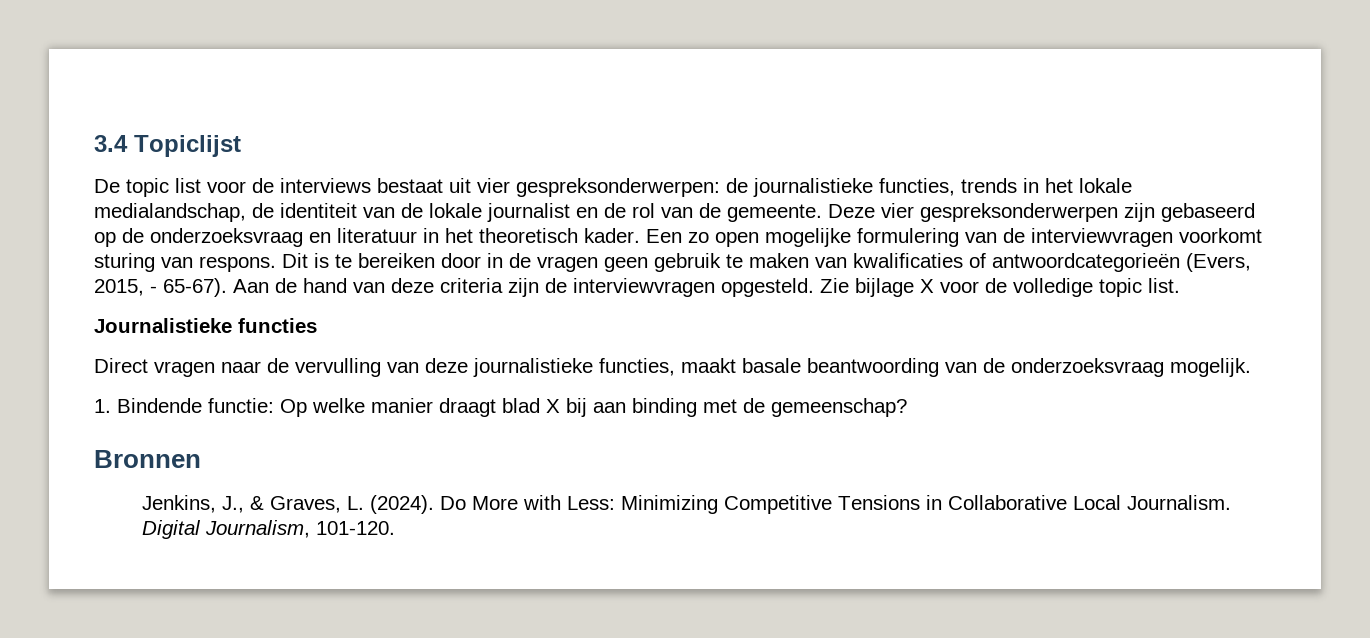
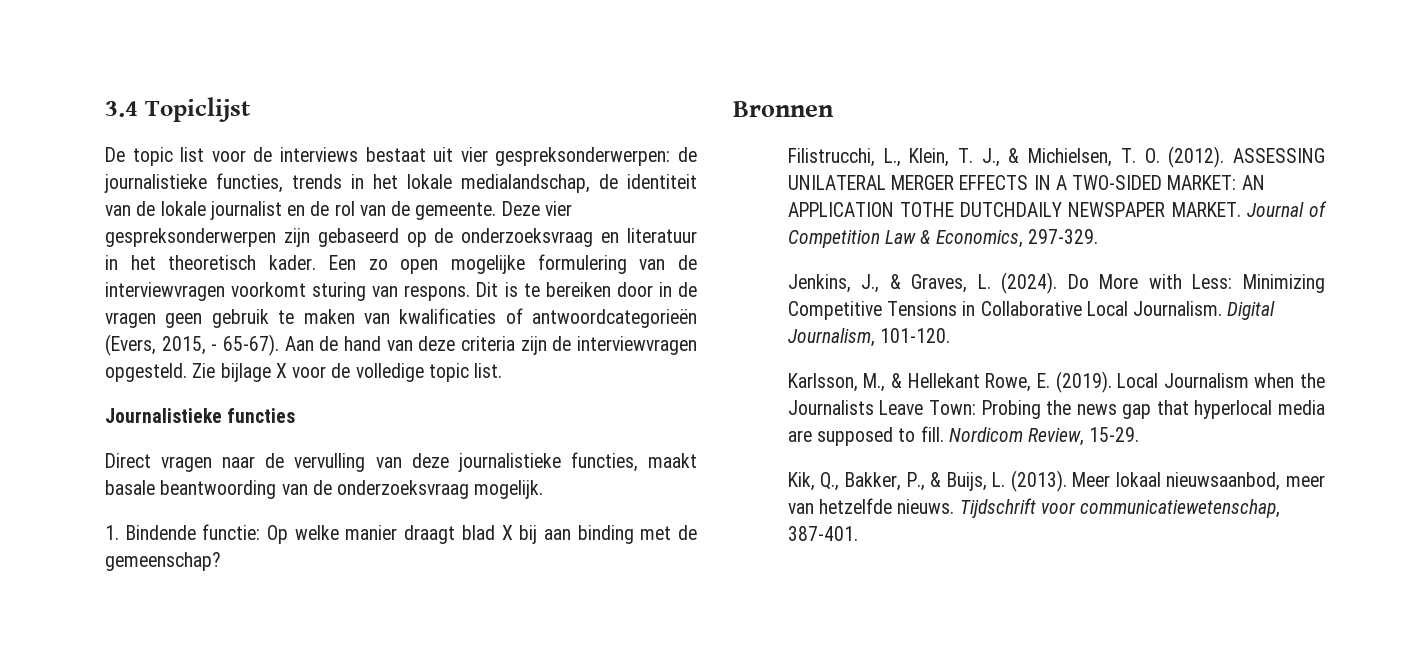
(201, 459) none -> [787,146,1325,168] [787,175,1265,190] [787,201,1327,217] [787,229,1098,248] // Filistrucchi, L., Klein, T. J., & Michielsen, T. O. (2012). ASSESSING UNILATERAL MERGER EFFECTS IN A TWO-SIDED MARKET: AN APPLICATION TOTHE DUTCHDAILY NEWSPAPER MARKET. Journal of Competition Law & Economics, 297-329.
(395, 528) none -> [787,371,1325,393] [787,400,1325,419] [787,426,1140,446] [787,470,1325,492] [787,498,1281,518] [787,526,858,541] // Karlsson, M., & Hellekant Rowe, E. (2019). Local Journalism when the Journalists Leave Town: Probing the news gap that hyperlocal media are supposed to fill. Nordicom Review, 15-29. // Kik, Q., Bakker, P., & Buijs, L. (2013). Meer lokaal nieuwsaanbod, meer van hetzelfde nieuws. Tijdschrift voor communicatiewetenschap, 387-401.

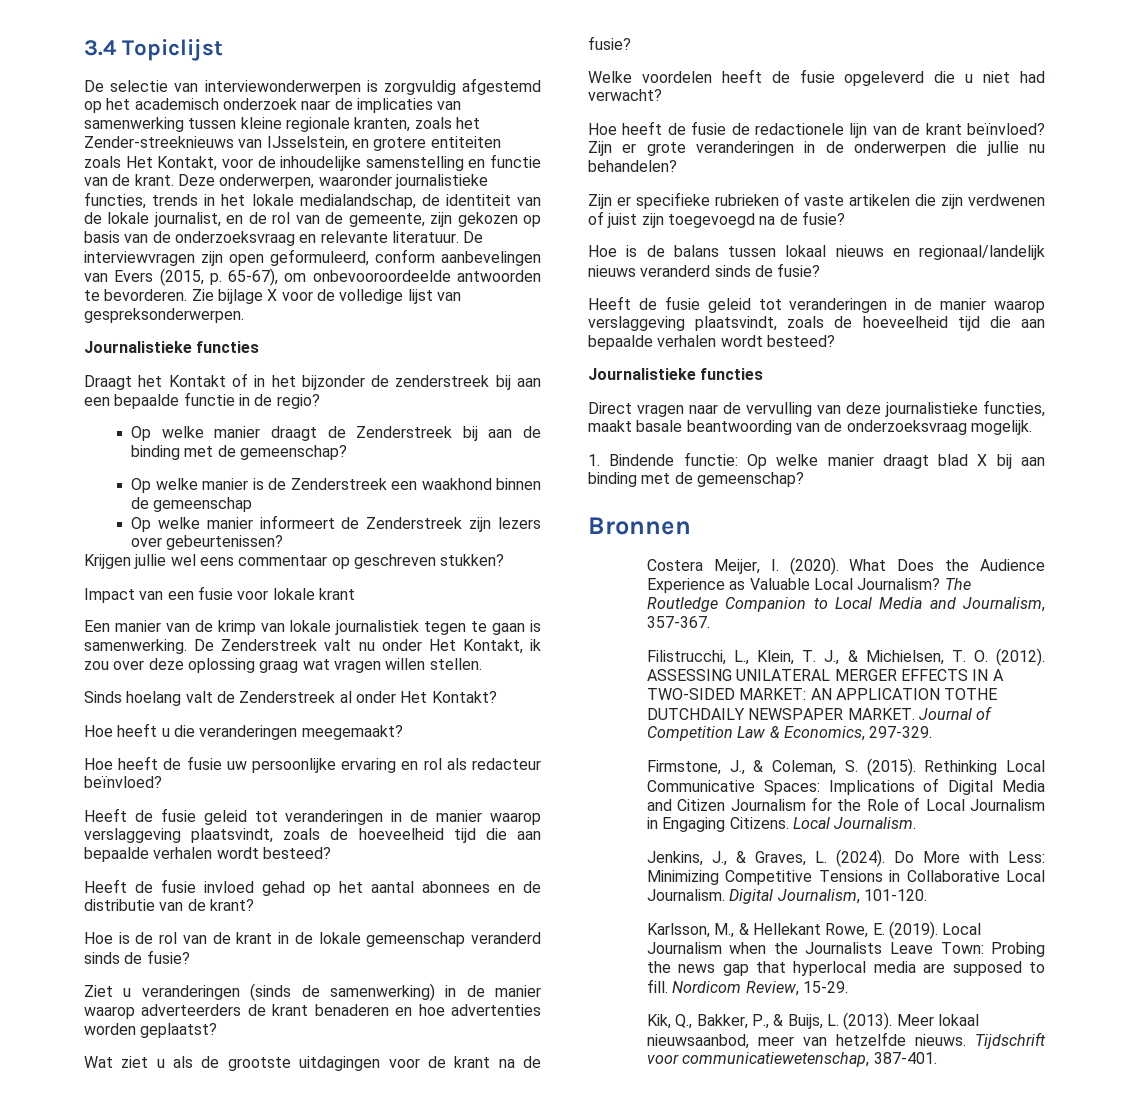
[132,147,698,166] topic list voor de interviews bestaat uit vier gespreksonderwerpen: de -> [110,78,541,95] [84,98,462,113] [84,117,480,132] [84,136,501,151] [84,154,541,171] [84,174,392,189] selectie van interviewonderwerpen is zorgvuldig afgestemd op het academisch onderzoek naar de implicaties van samenwerking tussen kleine regionale kranten, zoals het Zender-streeknieuws van IJsselstein, en grotere entiteiten zoals Het Kontakt, voor de inhoudelijke samenstelling en functie van de krant. Deze onderwerpen, waaronder
[209,201,282,220] journalist -> [153,212,221,227] journalist,
[415,201,572,220] [105,228,697,247] [105,254,697,274] [105,282,698,301] [105,308,697,328] [105,334,697,356] [105,363,187,382] gemeente. Deze vier gespreksonderwerpen zijn gebaseerd op de onderzoeksvraag en literatuur in het theoretisch kader. Een zo open mogelijke formulering van de interviewvragen voorkomt sturing van respons. Dit is te bereiken door in de vragen geen gebruik te maken van kwalificaties of antwoordcategorieën (Evers, 2015, - 65-67). Aan de hand van deze criteria zijn de interviewvragen opgesteld. -> [348,212,541,227] [84,231,484,246] [84,249,541,266] [84,268,541,286] [84,289,188,301] gemeente, zijn gekozen op basis van de onderzoeksvraag en relevante literatuur. De interviewvragen zijn open geformuleerd, conform aanbevelingen van Evers (2015, p. 65-67), om onbevooroordeelde antwoorden te bevorderen.
[428,363,503,382] topic list. -> [407,289,461,304] [84,308,244,323] [84,341,260,353] [84,373,542,390] [84,392,320,409] [131,426,542,441] [131,445,348,460] [131,478,541,493] [131,497,253,512] [131,515,541,532] [131,535,284,550] [84,554,505,569] [84,586,355,603] [84,620,542,635] [84,639,541,654] [84,658,482,673] [84,691,497,706] [84,723,403,740] [84,756,541,773] [84,776,162,788] [84,808,542,825] [84,828,542,843] [84,847,331,862] [84,879,541,896] [84,899,254,911] [84,932,541,947] [84,950,190,964] [84,983,541,1001] [84,1004,541,1019] [84,1023,218,1038] [84,1056,542,1071] [588,36,631,50] [588,69,1045,86] [588,89,662,101] [588,121,1045,138] [588,141,1045,156] [588,160,677,172] [588,192,1045,209] [588,211,845,228] [588,245,1045,260] [588,263,821,277] [588,296,1045,313] [588,316,1045,331] [588,335,835,350] lijst van gespreksonderwerpen. // Journalistieke functies // Draagt het Kontakt of in het bijzonder de zenderstreek bij aan een bepaalde functie in de regio? // Op welke manier draagt de Zenderstreek bij aan de binding met de gemeenschap? // Op welke manier is de Zenderstreek een waakhond binnen de gemeenschap // Op welke manier informeert de Zenderstreek zijn lezers over gebeurtenissen? // Krijgen jullie wel eens commentaar op geschreven stukken? // Impact van een fusie voor lokale krant // Een manier van de krimp van lokale journalistiek tegen te gaan is samenwerking. De Zenderstreek valt nu onder Het Kontakt, ik zou over deze oplossing graag wat vragen willen stellen. // Sinds hoelang valt de Zenderstreek al onder Het Kontakt? // Hoe heeft u die veranderingen meegemaakt? // Hoe heeft de fusie uw persoonlijke ervaring en rol als redacteur beïnvloed? // Heeft de fusie geleid tot veranderingen in de manier waarop verslaggeving plaatsvindt, zoals de hoeveelheid tijd die aan bepaalde verhalen wordt besteed? // Heeft de fusie invloed gehad op het aantal abonnees en de distributie van de krant? // Hoe is de rol van de krant in de lokale gemeenschap veranderd sinds de fusie? // Ziet u veranderingen (sinds de samenwerking) in de manier waarop adverteerders de krant benaderen en hoe advertenties worden geplaatst? // Wat ziet u als de grootste uitdagingen voor de krant na de fusie? // Welke voordelen heeft de fusie opgeleverd die u niet had verwacht? // Hoe heeft de fusie de redactionele lijn van de krant beïnvloed? Zijn er grote veranderingen in de onderwerpen die jullie nu behandelen? // Zijn er specifieke rubrieken of vaste artikelen die zijn verdwenen of juist zijn toegevoegd na de fusie? // Hoe is de balans tussen lokaal nieuws en regionaal/landelijk nieuws veranderd sinds de fusie? // Heeft de fusie geleid tot veranderingen in de manier waarop verslaggeving plaatsvindt, zoals de hoeveelheid tijd die aan bepaalde verhalen wordt besteed?
(834, 109) none -> [646,557,1045,575] [646,578,971,593] [646,597,1045,612] [646,616,710,628] // Costera Meijer, I. (2020). What Does the Audience Experience as Valuable Local Journalism? The Routledge Companion to Local Media and Journalism, 357-367.
(1098, 236) none -> [646,758,1045,776] [646,778,1045,795] [646,797,1045,811] [646,817,917,832] // Firmstone, J., & Coleman, S. (2015). Rethinking Local Communicative Spaces: Implications of Digital Media and Citizen Journalism for the Role of Local Journalism in Engaging Citizens. Local Journalism.

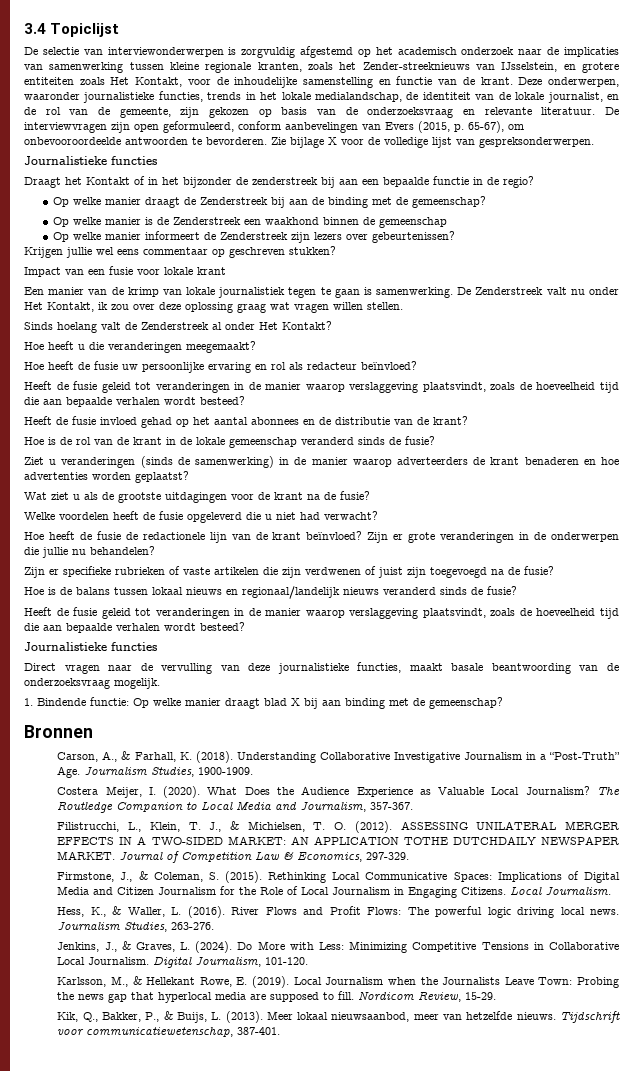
(691, 526) none -> [57,751,621,763] [57,766,254,778] // Carson, A., & Farhall, K. (2018). Understanding Collaborative Investigative Journalism in a “Post-Truth” Age. Journalism Studies, 1900-1909.
(917, 823) none -> [57,906,620,918] [57,922,215,932] // Hess, K., & Waller, L. (2016). River Flows and Profit Flows: The powerful logic driving local news. Journalism Studies, 263-276.

